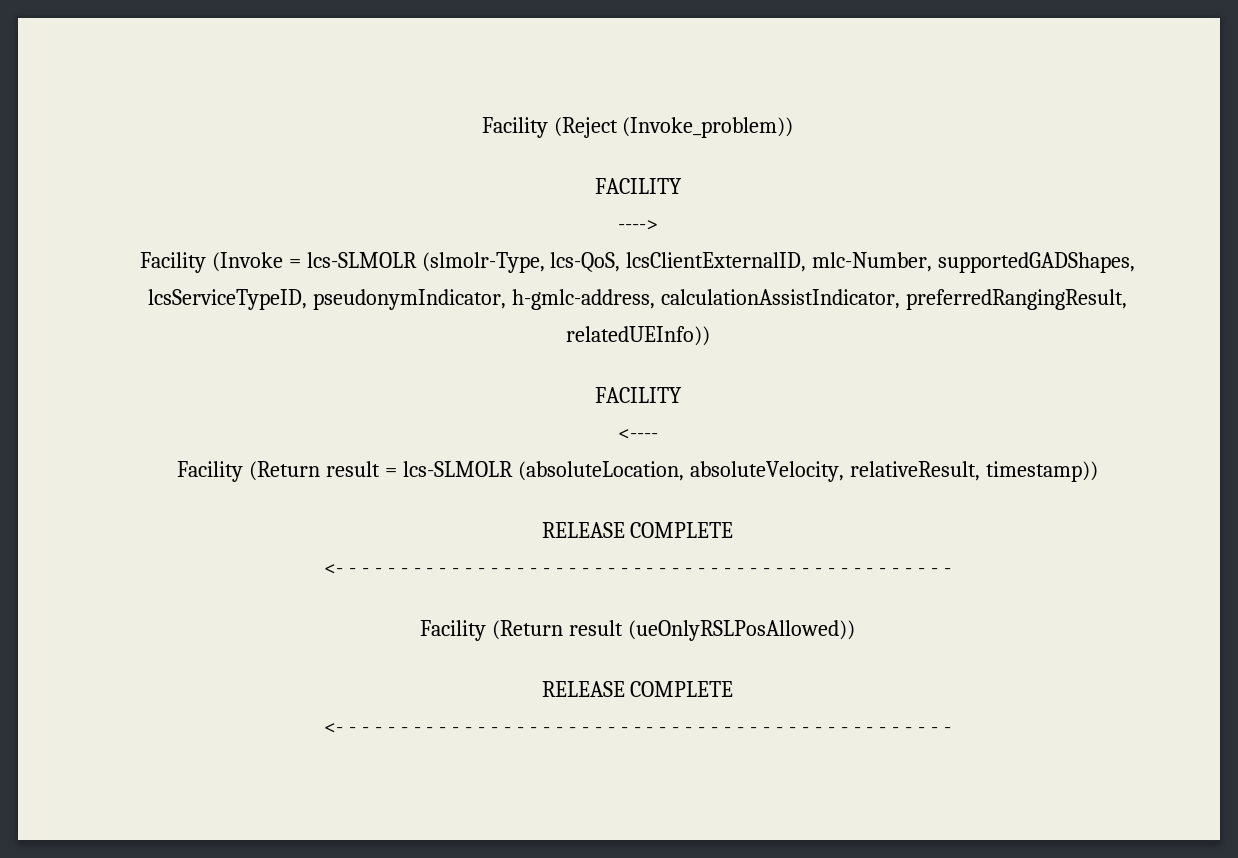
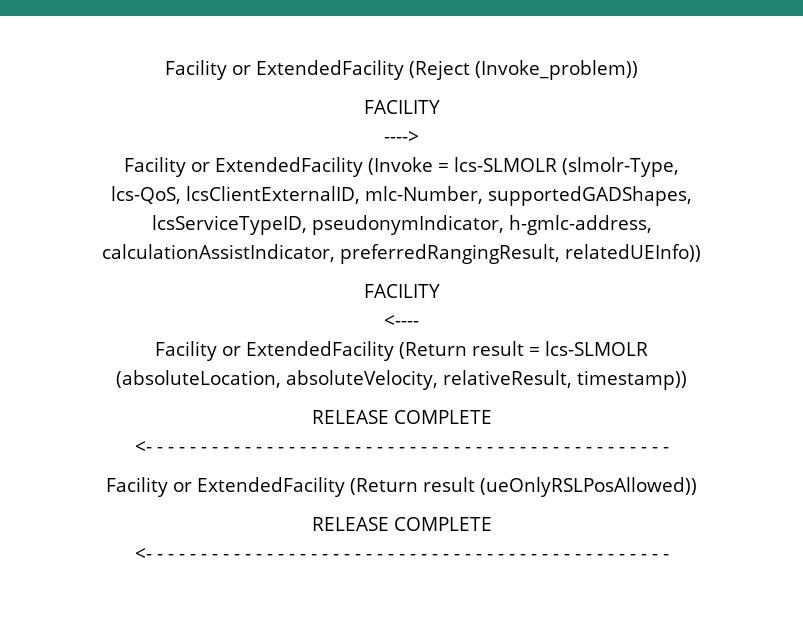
[481,117,548,138] Facility -> [165,60,404,80] Facility or ExtendedFacility
(206, 262) none -> [191,157,364,177] or ExtendedFacility
(244, 471) none -> [222,341,394,361] or ExtendedFacility
(487, 630) none -> [173,477,345,497] or ExtendedFacility

